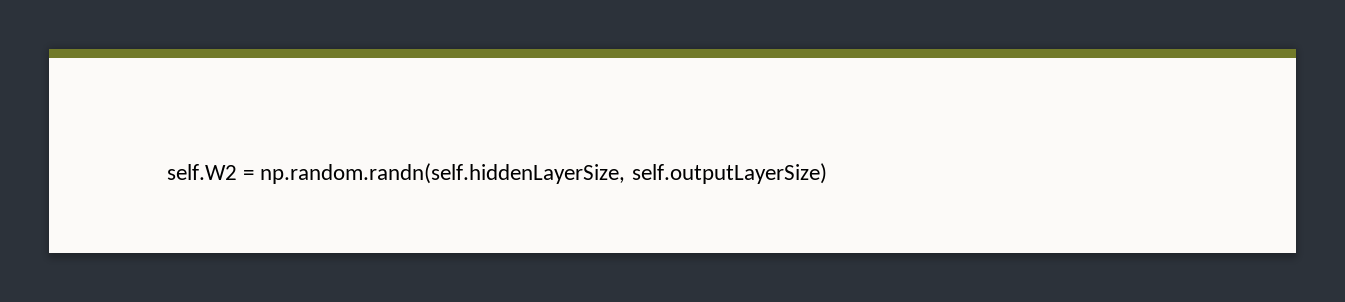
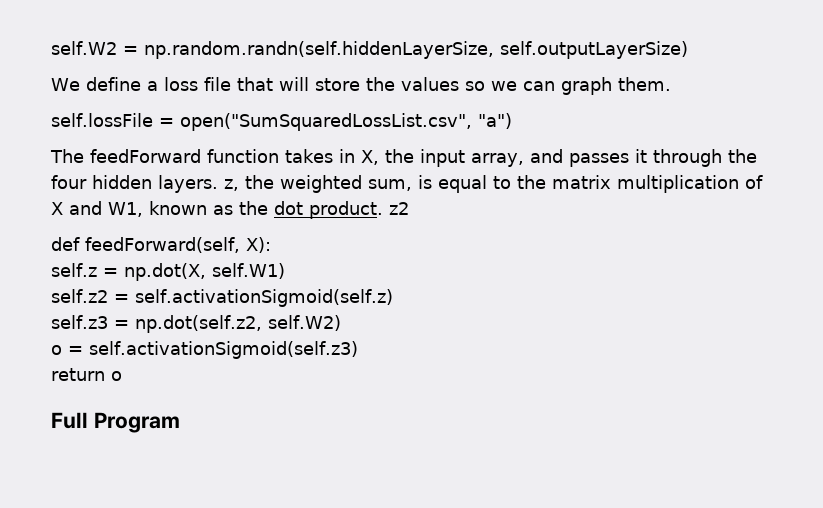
(827, 173) none -> [51,77,671,95] [51,113,512,131] [50,149,757,167] [51,175,763,193] [51,201,409,219] [51,237,271,253] [51,263,285,281] [51,289,393,307] [51,315,341,333] [51,341,358,359] [51,368,122,381] [51,412,180,433] // We define a loss file that will store the values so we can graph them. // self.lossFile = open("SumSquaredLossList.csv", "a") // The feedForward function takes in X, the input array, and passes it through the four hidden layers. z, the weighted sum, is equal to the matrix multiplication of X and W1, known as the dot product. z2 // def feedForward(self, X): // self.z = np.dot(X, self.W1) // self.z2 = self.activationSigmoid(self.z) // self.z3 = np.dot(self.z2, self.W2) // o = self.activationSigmoid(self.z3) // return o // Full Program

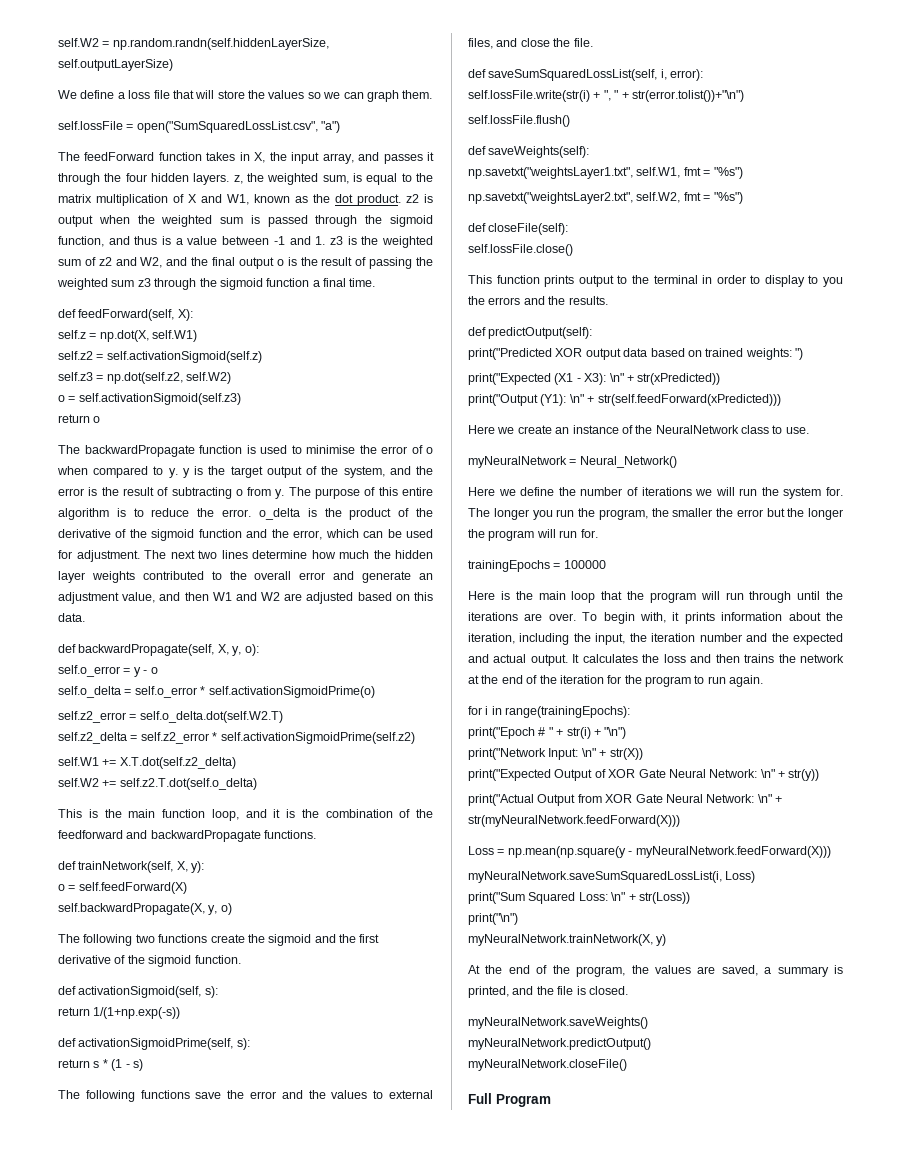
(409, 208) none -> [424,194,433,203] [58,215,433,227] [58,236,433,248] [58,257,434,269] [57,278,376,290] is output when the weighted sum is passed through the sigmoid function, and thus is a value between -1 and 1. z3 is the weighted sum of z2 and W2, and the final output o is the result of passing the weighted sum z3 through the sigmoid function a final time.
(122, 376) none -> [58,445,433,457] [57,466,433,478] [58,487,434,499] [58,508,433,520] [58,529,433,541] [58,550,433,562] [58,571,434,583] [58,592,434,604] [58,613,85,622] [58,644,259,656] [58,665,158,677] [58,686,375,698] [58,711,283,723] [58,732,415,744] [58,757,236,769] [58,778,257,790] [58,809,433,821] [58,830,317,842] [58,861,205,873] [58,882,187,894] [58,903,232,915] [58,934,380,946] [58,955,241,967] [58,986,218,998] [58,1007,181,1019] [58,1038,250,1050] [58,1059,143,1071] [58,1090,434,1102] [468,38,593,49] [468,69,704,81] [468,90,744,102] [468,115,570,127] [468,146,590,158] [468,167,743,179] [468,192,743,204] [468,223,569,235] [468,244,573,256] [468,275,843,287] [468,296,608,305] [468,327,593,339] [468,348,803,360] [468,373,721,385] [468,394,781,406] [468,425,809,434] [468,456,677,468] [468,487,843,499] [468,508,843,520] [468,529,598,541] [468,560,606,572] [468,591,843,603] [468,612,843,624] [468,633,843,645] [468,654,844,666] [468,675,764,687] [468,706,631,718] [468,727,627,739] [468,748,643,760] [468,769,820,781] [468,794,782,806] [468,815,680,827] [468,846,831,858] [468,871,756,883] [468,892,690,904] [468,913,518,925] [468,934,667,946] [468,965,843,977] [468,986,628,998] [468,1017,648,1029] [468,1038,651,1050] [468,1059,627,1071] // The backwardPropagate function is used to minimise the error of o when compared to y. y is the target output of the system, and the error is the result of subtracting o from y. The purpose of this entire algorithm is to reduce the error. o_delta is the product of the derivative of the sigmoid function and the error, which can be used for adjustment. The next two lines determine how much the hidden layer weights contributed to the overall error and generate an adjustment value, and then W1 and W2 are adjusted based on this data. // def backwardPropagate(self, X, y, o): // self.o_error = y - o // self.o_delta = self.o_error * self.activationSigmoidPrime(o) // self.z2_error = self.o_delta.dot(self.W2.T) // self.z2_delta = self.z2_error * self.activationSigmoidPrime(self.z2) // self.W1 += X.T.dot(self.z2_delta) // self.W2 += self.z2.T.dot(self.o_delta) // This is the main function loop, and it is the combination of the feedforward and backwardPropagate functions. // def trainNetwork(self, X, y): // o = self.feedForward(X) // self.backwardPropagate(X, y, o) // The following two functions create the sigmoid and the first derivative of the sigmoid function. // def activationSigmoid(self, s): // return 1/(1+np.exp(-s)) // def activationSigmoidPrime(self, s): // return s * (1 - s) // The following functions save the error and the values to external files, and close the file. // def saveSumSquaredLossList(self, i, error): // self.lossFile.write(str(i) + ", " + str(error.tolist())+"\n") // self.lossFile.flush() // def saveWeights(self): // np.savetxt("weightsLayer1.txt", self.W1, fmt = "%s") // np.savetxt("weightsLayer2.txt", self.W2, fmt = "%s") // def closeFile(self): // self.lossFile.close() // This function prints output to the terminal in order to display to you the errors and the results. // def predictOutput(self): // print("Predicted XOR output data based on trained weights: ") // print("Expected (X1 - X3): \n" + str(xPredicted)) // print("Output (Y1): \n" + str(self.feedForward(xPredicted))) // Here we create an instance of the NeuralNetwork class to use. // myNeuralNetwork = Neural_Network() // Here we define the number of iterations we will run the system for. The longer you run the program, the smaller the error but the longer the program will run for. // trainingEpochs = 100000 // Here is the main loop that the program will run through until the iterations are over. To begin with, it prints information about the iteration, including the input, the iteration number and the expected and actual output. It calculates the loss and then trains the network at the end of the iteration for the program to run again. // for i in range(trainingEpochs): // print("Epoch # " + str(i) + "\n") // print("Network Input: \n" + str(X)) // print("Expected Output of XOR Gate Neural Network: \n" + str(y)) // print("Actual Output from XOR Gate Neural Network: \n" + str(myNeuralNetwork.feedForward(X))) // Loss = np.mean(np.square(y - myNeuralNetwork.feedForward(X))) // myNeuralNetwork.saveSumSquaredLossList(i, Loss) // print("Sum Squared Loss: \n" + str(Loss)) // print("\n") // myNeuralNetwork.trainNetwork(X, y) // At the end of the program, the values are saved, a summary is printed, and the file is closed. // myNeuralNetwork.saveWeights() // myNeuralNetwork.predictOutput() // myNeuralNetwork.closeFile()

